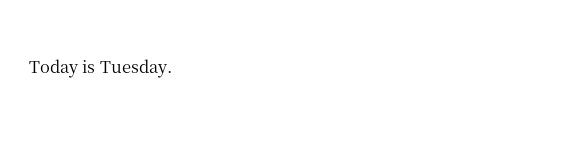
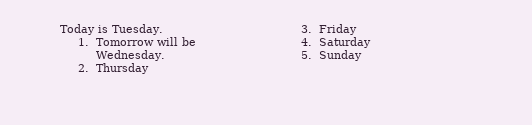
(172, 68) none -> [78,37,197,46] [96,50,166,61] [78,63,150,74] [301,24,358,35] [301,37,372,48] [301,50,363,61] // 1. Tomorrow will be Wednesday. // 2. Thursday // 3. Friday // 4. Saturday // 5. Sunday

